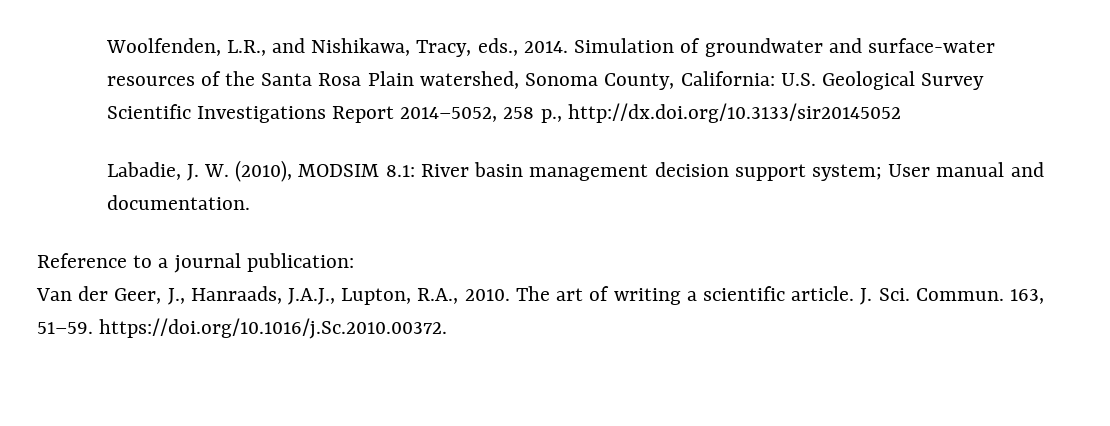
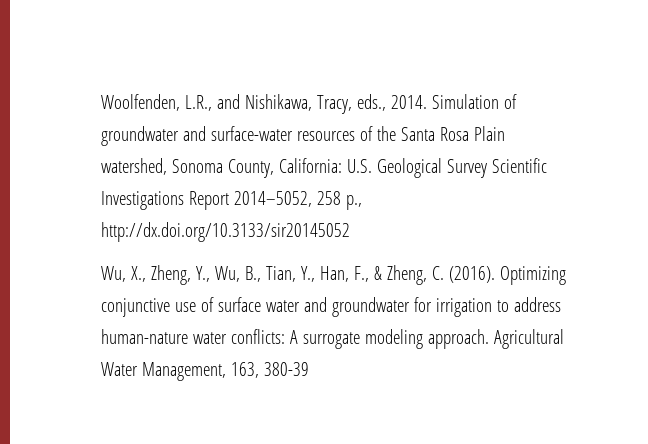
[106,160,1044,182] [106,195,250,210] [37,253,354,273] [36,286,1044,305] [37,318,448,339] Labadie, J. W. (2010), MODSIM 8.1: River basin management decision support system; User manual and documentation. // Reference to a journal publication: // Van der Geer, J., Hanraads, J.A.J., Lupton, R.A., 2010. The art of writing a scientific article. J. Sci. Commun. 163, 51–59. https://doi.org/10.1016/j.Sc.2010.00372. -> [101,265,567,285] [101,297,562,317] [101,329,565,349] [101,362,310,381] Wu, X., Zheng, Y., Wu, B., Tian, Y., Han, F., & Zheng, C. (2016). Optimizing conjunctive use of surface water and groundwater for irrigation to address human-nature water conflicts: A surrogate modeling approach. Agricultural Water Management, 163, 380-39

